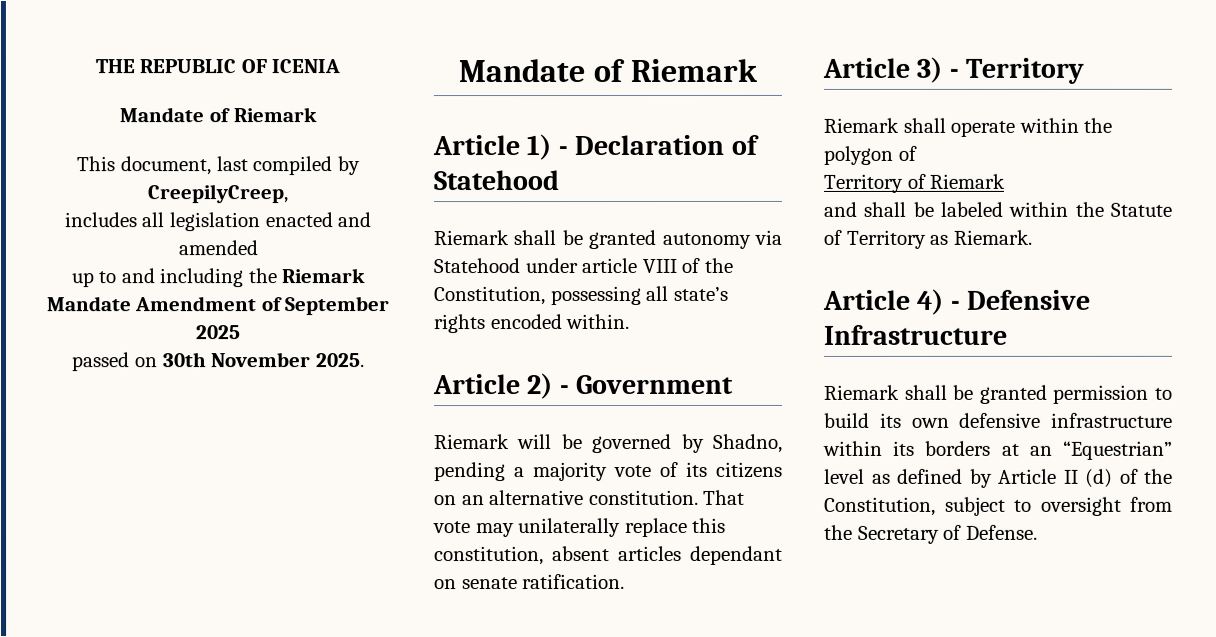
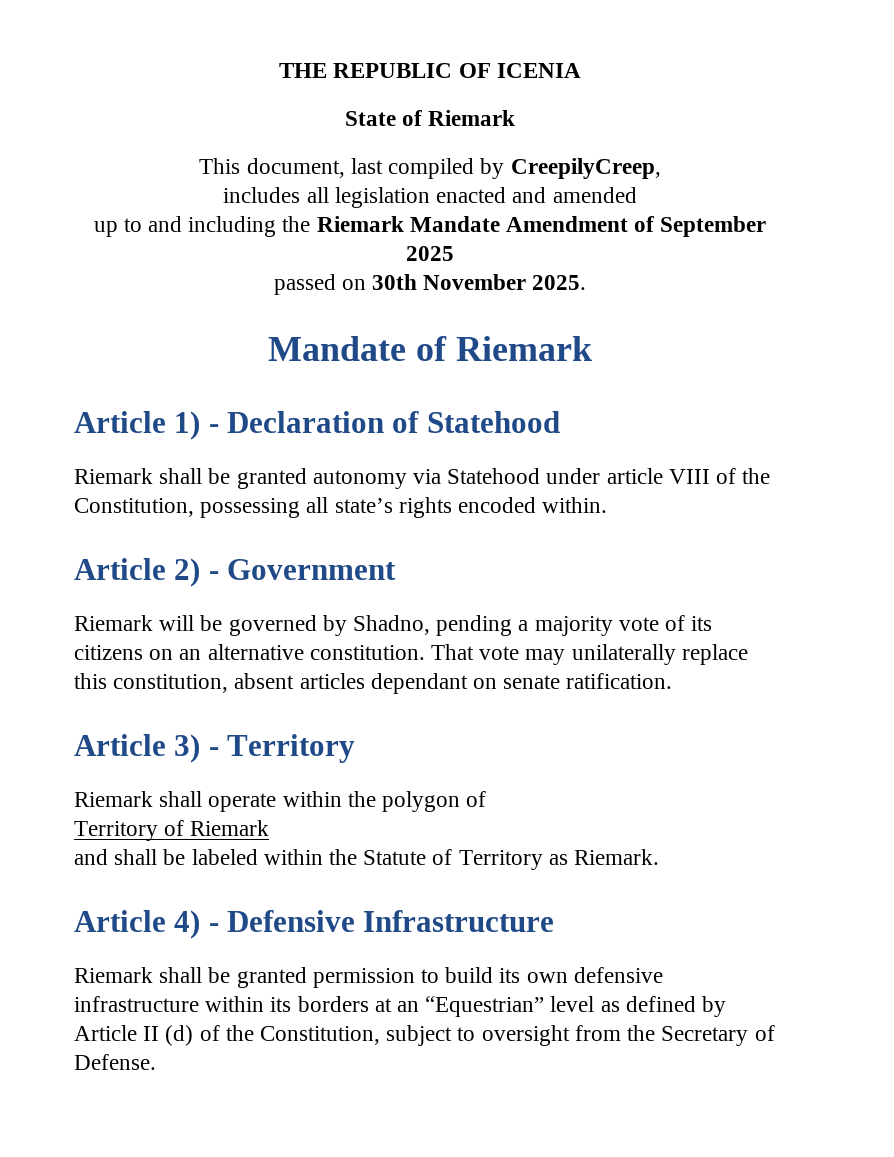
[119,107,205,123] Mandate -> [344,111,396,126] State

